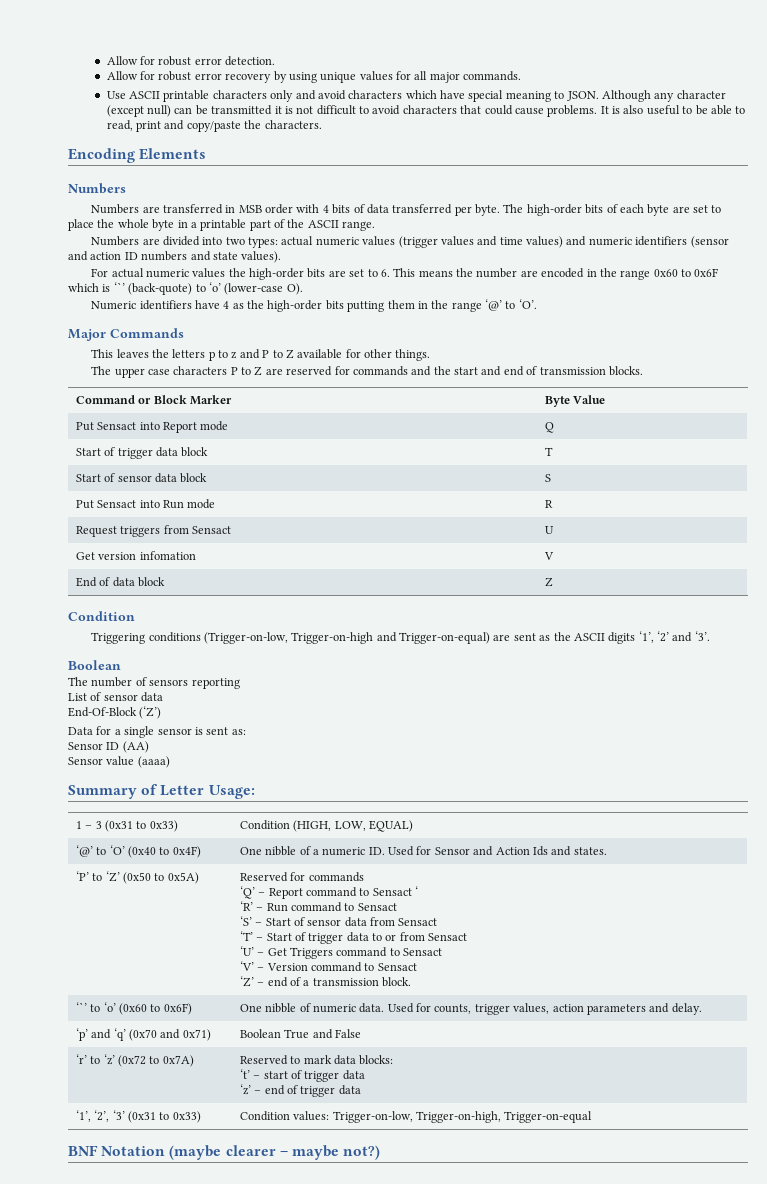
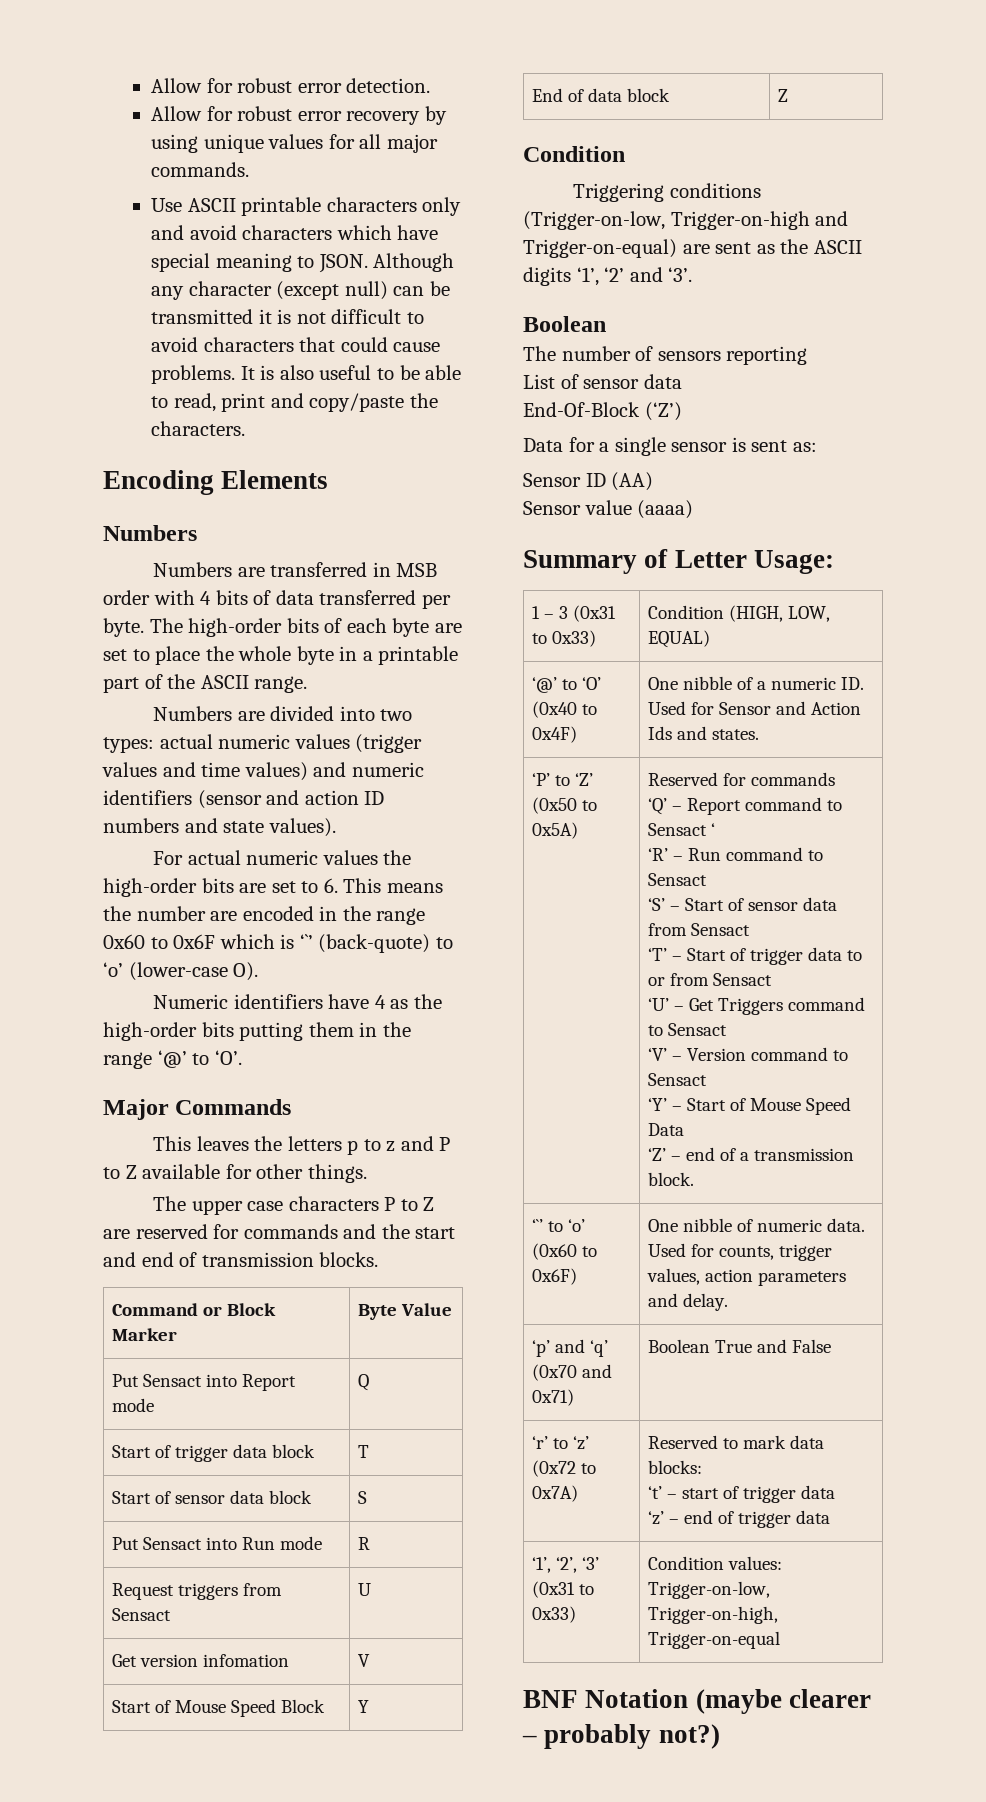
(554, 556) none -> [112,1699,326,1717] [358,1700,370,1713] // Start of Mouse Speed Block | Y
(417, 967) none -> [648,1097,852,1115] [648,1123,685,1136] // ‘Y’ – Start of Mouse Speed Data
[291,1145,339,1160] maybe -> [544,1724,652,1749] probably

